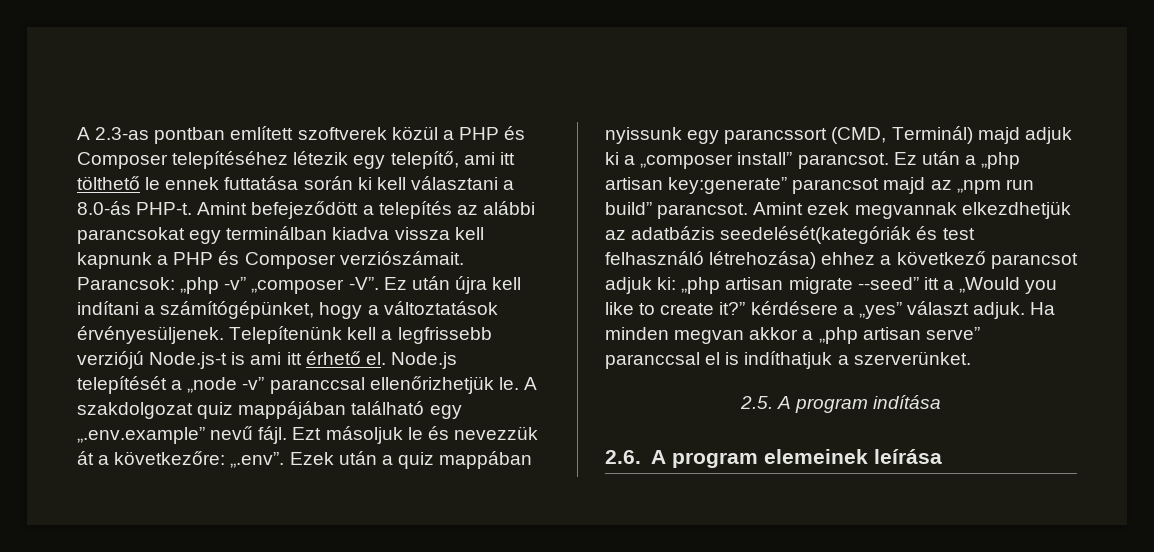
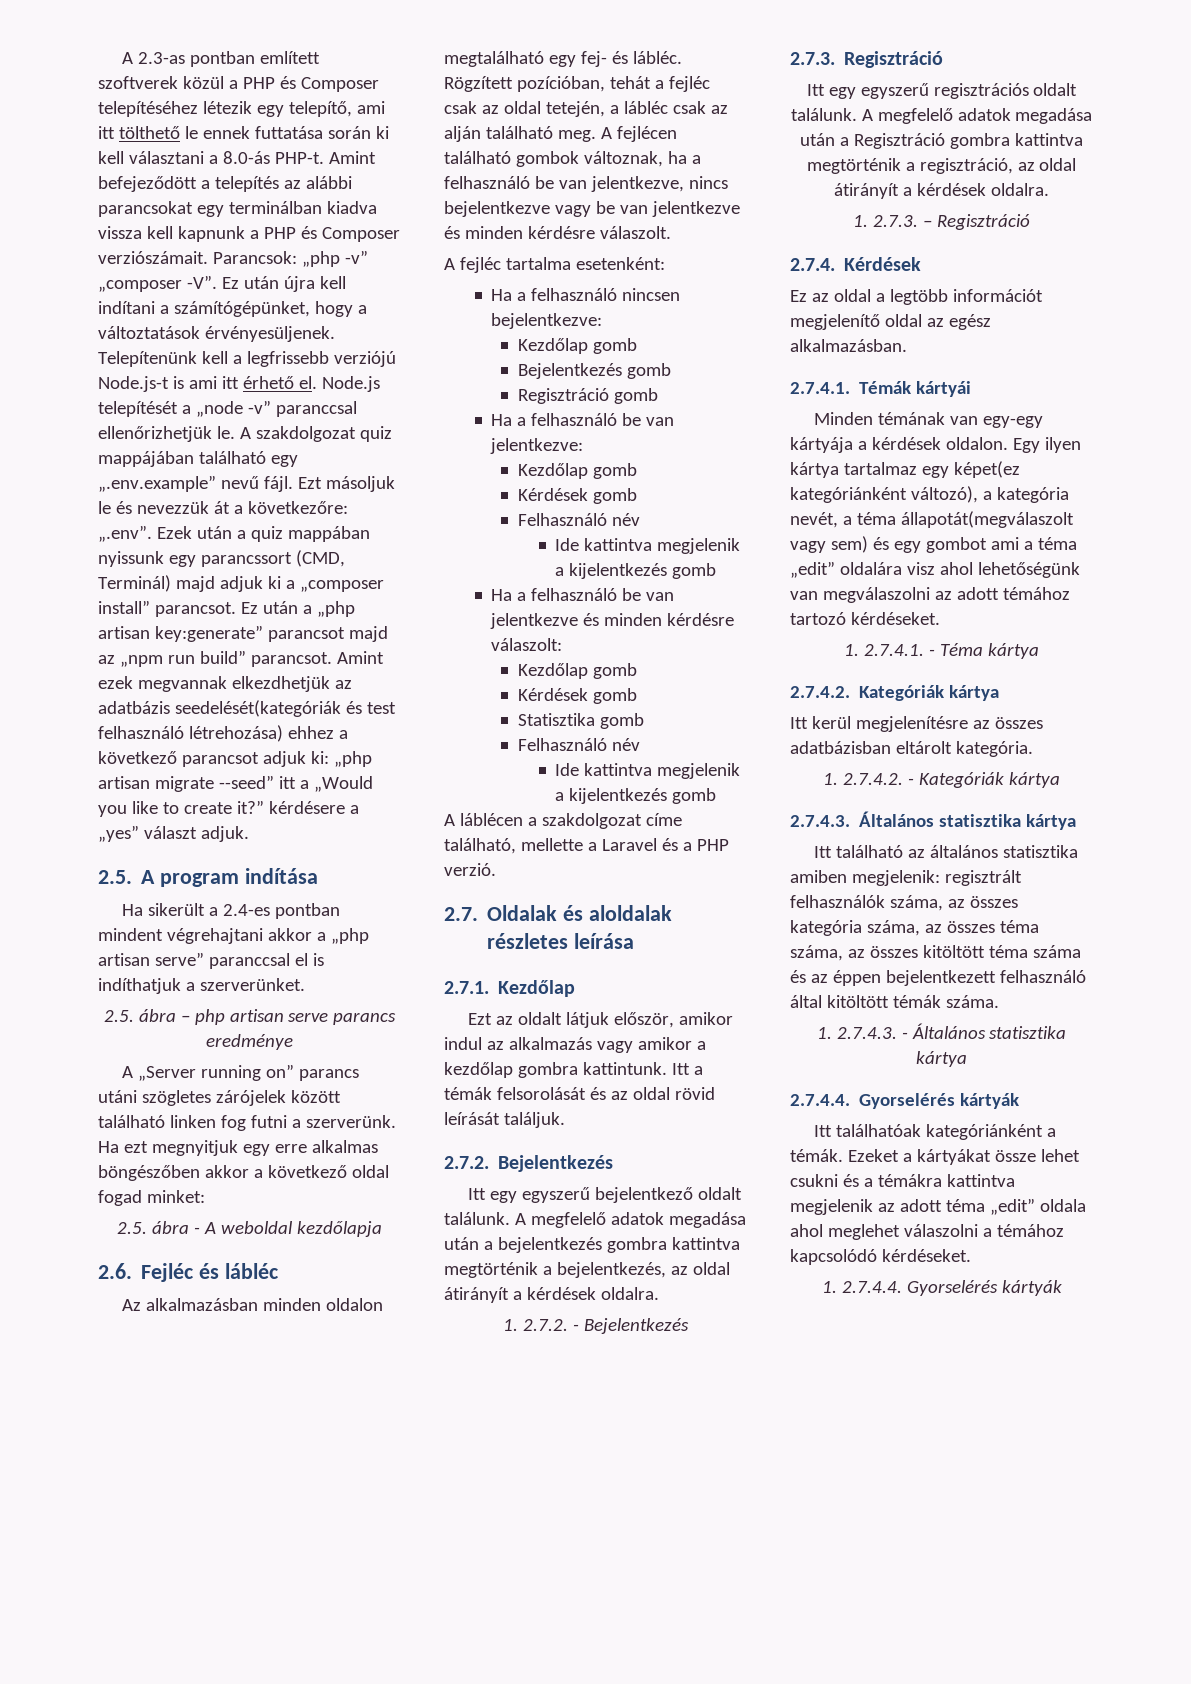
[1030,302,1056,315] [605,327,745,344] Ha minden megvan -> [98,868,318,887] [122,903,341,919] [98,928,263,944] // 2.5. A program indítása // Ha sikerült a 2.4-es pontban mindent végrehajtani
[776,395,942,413] [605,449,942,468] A program indítása // 2.6. A program elemeinek leírása -> [138,1009,397,1025] [206,1034,293,1050] [122,1064,360,1081] [98,1090,341,1106] [98,1115,396,1131] [98,1140,378,1156] [98,1165,389,1181] [98,1190,205,1206] [117,1221,382,1237] [98,1263,278,1282] [122,1298,384,1311] [444,51,682,67] [444,76,710,92] [444,101,728,117] [444,126,677,142] [444,151,701,167] [444,176,728,192] [444,201,740,217] [444,226,671,239] [444,257,665,273] [491,288,681,301] [491,313,603,329] [518,338,638,354] [518,363,672,379] [518,388,659,404] [491,413,675,426] [490,438,584,454] [518,463,638,479] [518,488,638,504] [518,513,641,526] [555,538,741,554] [555,563,717,579] [491,588,675,601] [490,613,735,629] [491,638,563,651] [518,663,638,679] [518,688,638,704] [518,713,645,729] [518,738,641,751] [555,763,741,779] [555,788,717,804] [444,813,682,829] [444,838,729,854] [444,863,496,876] [444,905,672,921] [487,933,635,949] [444,980,576,997] [468,1012,734,1028] [444,1037,706,1053] [444,1062,703,1078] [444,1087,715,1100] [444,1112,565,1128] [444,1155,614,1172] [468,1187,743,1203] [444,1212,746,1228] [444,1237,740,1253] [444,1262,730,1278] [444,1287,659,1303] [503,1318,689,1334] [790,51,944,68] [806,83,1078,99] [790,108,1093,124] [800,133,1083,149] [806,158,1077,174] [834,183,1049,199] [853,214,1030,230] [790,257,922,271] [790,289,1043,305] [790,314,991,330] [790,339,907,352] [790,381,972,397] [814,412,1044,428] [790,437,1081,453] [790,461,1020,478] [790,486,1069,503] [790,511,1074,528] [790,536,1077,553] [790,561,1080,578] [790,587,1070,603] [790,612,940,625] [844,643,1039,659] [790,685,1000,701] [790,716,1043,732] [790,741,1033,757] [823,772,1060,788] [790,811,1077,830] [814,845,1079,858] [790,870,1022,886] [790,895,1018,911] [790,920,1039,936] [790,945,1081,961] [790,970,1086,986] [790,995,999,1008] [816,1023,1067,1039] [916,1051,967,1067] [790,1093,1020,1109] [814,1124,1057,1140] [790,1149,1080,1165] [790,1174,1015,1187] [790,1198,1086,1215] [790,1224,1064,1240] [790,1249,971,1265] [821,1280,1062,1296] ábra – php artisan serve parancs eredménye // A „Server running on” parancs utáni szögletes zárójelek között található linken fog futni a szerverünk. Ha ezt megnyitjuk egy erre alkalmas böngészőben akkor a következő oldal fogad minket: // 2.5. ábra - A weboldal kezdőlapja // 2.6. Fejléc és lábléc // Az alkalmazásban minden oldalon megtalálható egy fej- és lábléc. Rögzített pozícióban, tehát a fejléc csak az oldal tetején, a lábléc csak az alján található meg. A fejlécen található gombok változnak, ha a felhasználó be van jelentkezve, nincs bejelentkezve vagy be van jelentkezve és minden kérdésre válaszolt. // A fejléc tartalma esetenként: // Ha a felhasználó nincsen bejelentkezve: // Kezdőlap gomb // Bejelentkezés gomb // Regisztráció gomb // Ha a felhasználó be van jelentkezve: // Kezdőlap gomb // Kérdések gomb // Felhasználó név // Ide kattintva megjelenik a kijelentkezés gomb // Ha a felhasználó be van jelentkezve és minden kérdésre válaszolt: // Kezdőlap gomb // Kérdések gomb // Statisztika gomb // Felhasználó név // Ide kattintva megjelenik a kijelentkezés gomb // A láblécen a szakdolgozat címe található, mellette a Laravel és a PHP verzió. // 2.7. Oldalak és aloldalak részletes leírása // 2.7.1. Kezdőlap // Ezt az oldalt látjuk először, amikor indul az alkalmazás vagy amikor a kezdőlap gombra kattintunk. Itt a témák felsorolását és az oldal rövid leírását találjuk. // 2.7.2. Bejelentkezés // Itt egy egyszerű bejelentkező oldalt találunk. A megfelelő adatok megadása után a bejelentkezés gombra kattintva megtörténik a bejelentkezés, az oldal átirányít a kérdések oldalra. // 1. 2.7.2. - Bejelentkezés // 2.7.3. Regisztráció // Itt egy egyszerű regisztrációs oldalt találunk. A megfelelő adatok megadása után a Regisztráció gombra kattintva megtörténik a regisztráció, az oldal átirányít a kérdések oldalra. // 1. 2.7.3. – Regisztráció // 2.7.4. Kérdések // Ez az oldal a legtöbb információt megjelenítő oldal az egész alkalmazásban. // 2.7.4.1. Témák kártyái // Minden témának van egy-egy kártyája a kérdések oldalon. Egy ilyen kártya tartalmaz egy képet(ez kategóriánként változó), a kategória nevét, a téma állapotát(megválaszolt vagy sem) és egy gombot ami a téma „edit” oldalára visz ahol lehetőségünk van megválaszolni az adott témához tartozó kérdéseket. // 1. 2.7.4.1. - Téma kártya // 2.7.4.2. Kategóriák kártya // Itt kerül megjelenítésre az összes adatbázisban eltárolt kategória. // 1. 2.7.4.2. - Kategóriák kártya // 2.7.4.3. Általános statisztika kártya // Itt található az általános statisztika amiben megjelenik: regisztrált felhasználók száma, az összes kategória száma, az összes téma száma, az összes kitöltött téma száma és az éppen bejelentkezett felhasználó által kitöltött témák száma. // 1. 2.7.4.3. - Általános statisztika kártya // 2.7.4.4. Gyorselérés kártyák // Itt találhatóak kategóriánként a témák. Ezeket a kártyákat össze lehet csukni és a témákra kattintva megjelenik az adott téma „edit” oldala ahol meglehet válaszolni a témához kapcsolódó kérdéseket. // 1. 2.7.4.4. Gyorselérés kártyák

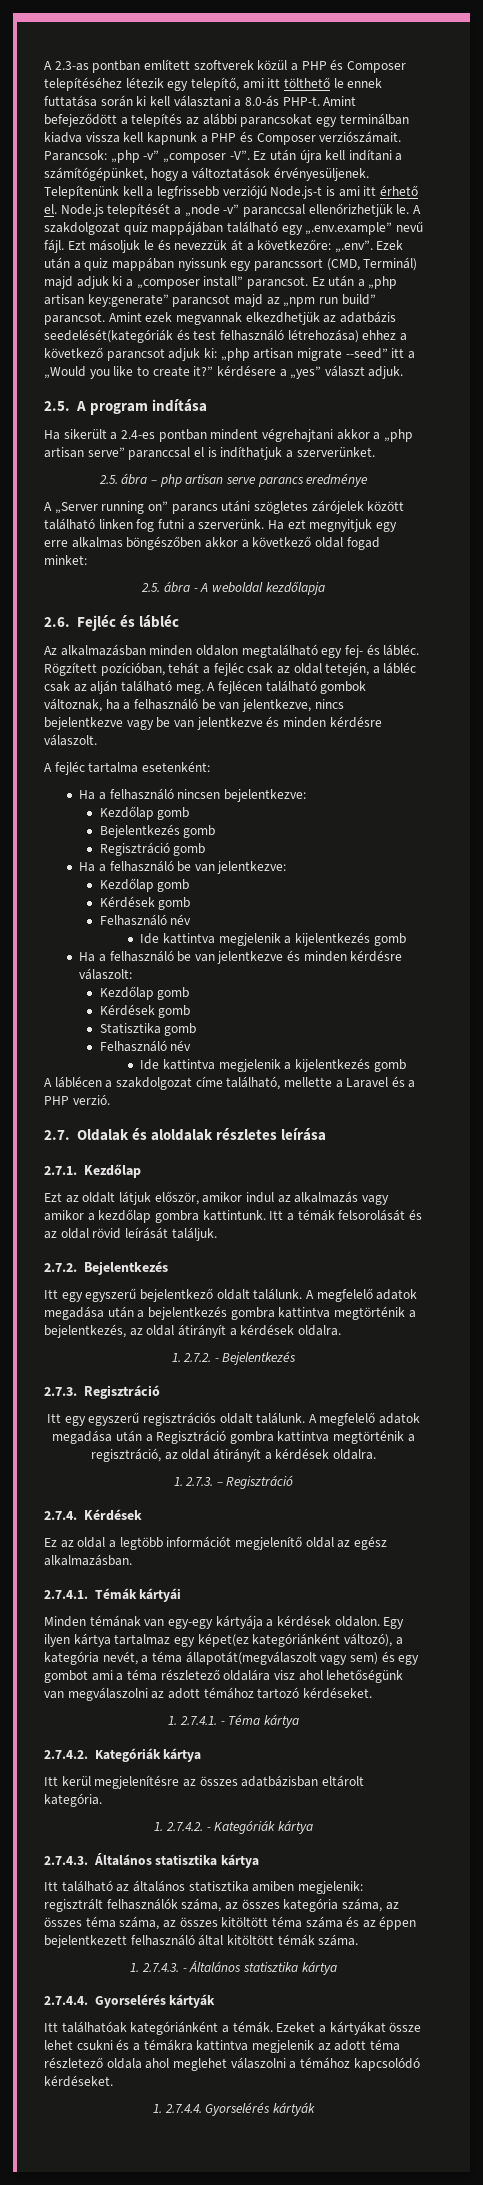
[790,561,835,578] „edit” -> [160,1669,220,1680] részletező
[989,1198,1035,1215] „edit” -> [44,2057,103,2068] részletező

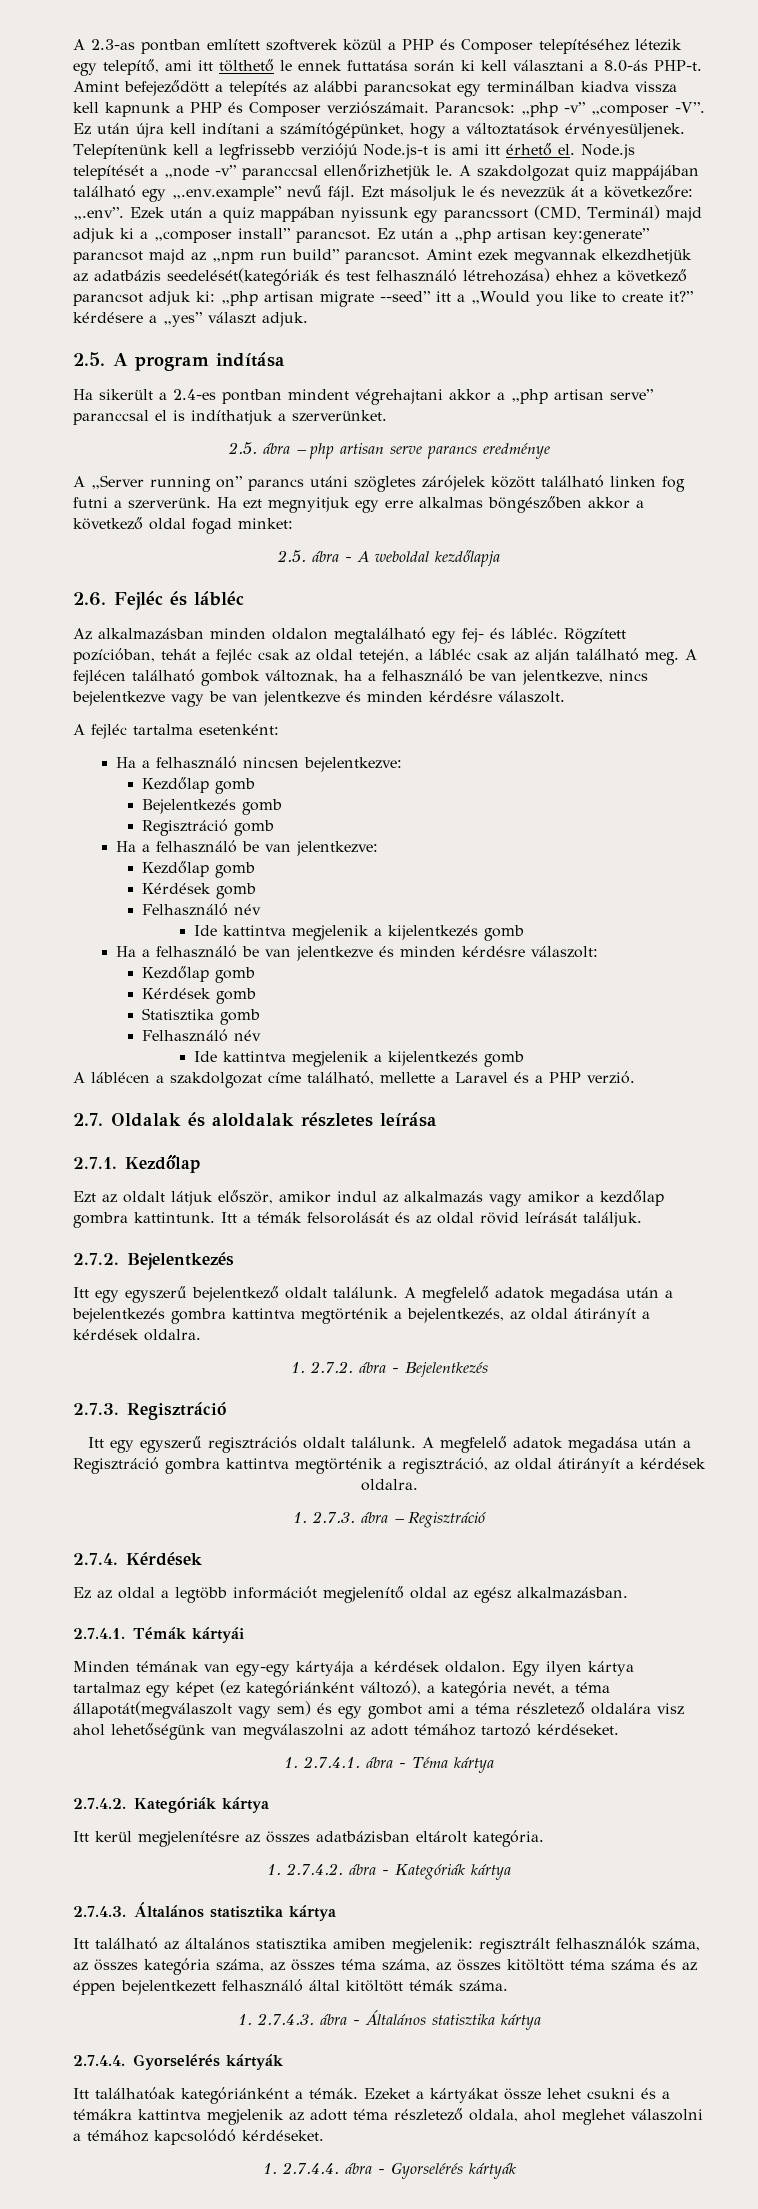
(212, 1357) none -> [358,1362,386,1373] ábra
(214, 1481) none -> [361,1512,388,1523] ábra
[197,1633,249,1647] képet(ez -> [176,1680,240,1697] képet (ez
(217, 1720) none -> [366,1757,393,1768] ábra
(203, 1826) none -> [349,1864,376,1875] ábra
(180, 1967) none -> [319,2014,347,2025] ábra
[106,2058,142,2069] oldala -> [469,2109,518,2122] oldala,
(202, 2108) none -> [344,2163,385,2174] ábra -

